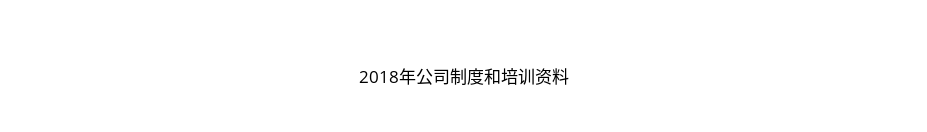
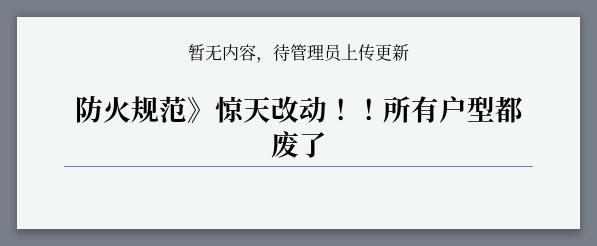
[358,68,569,85] 2018年公司制度和培训资料 -> [188,44,409,63] [74,95,523,123] [270,131,327,158] 暂无内容，待管理员上传更新 // 防火规范》惊天改动！！所有户型都废了

